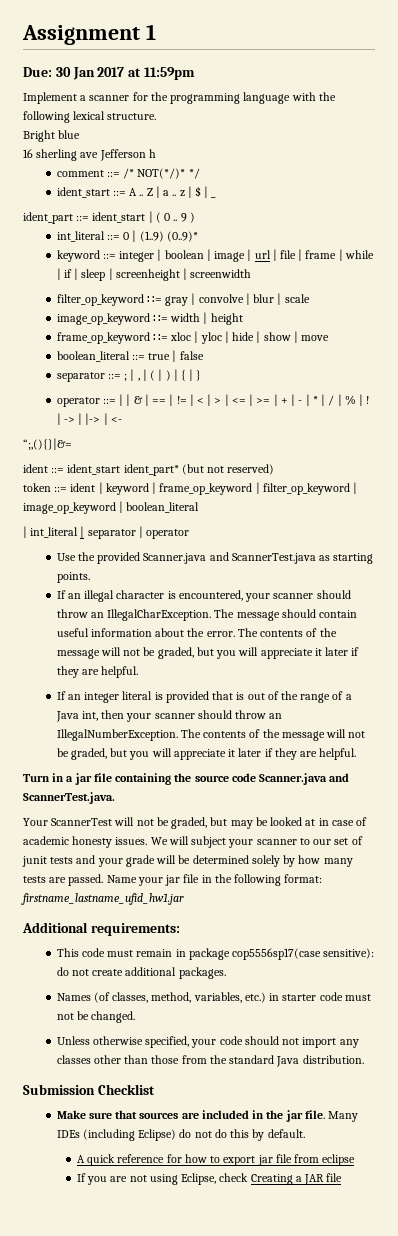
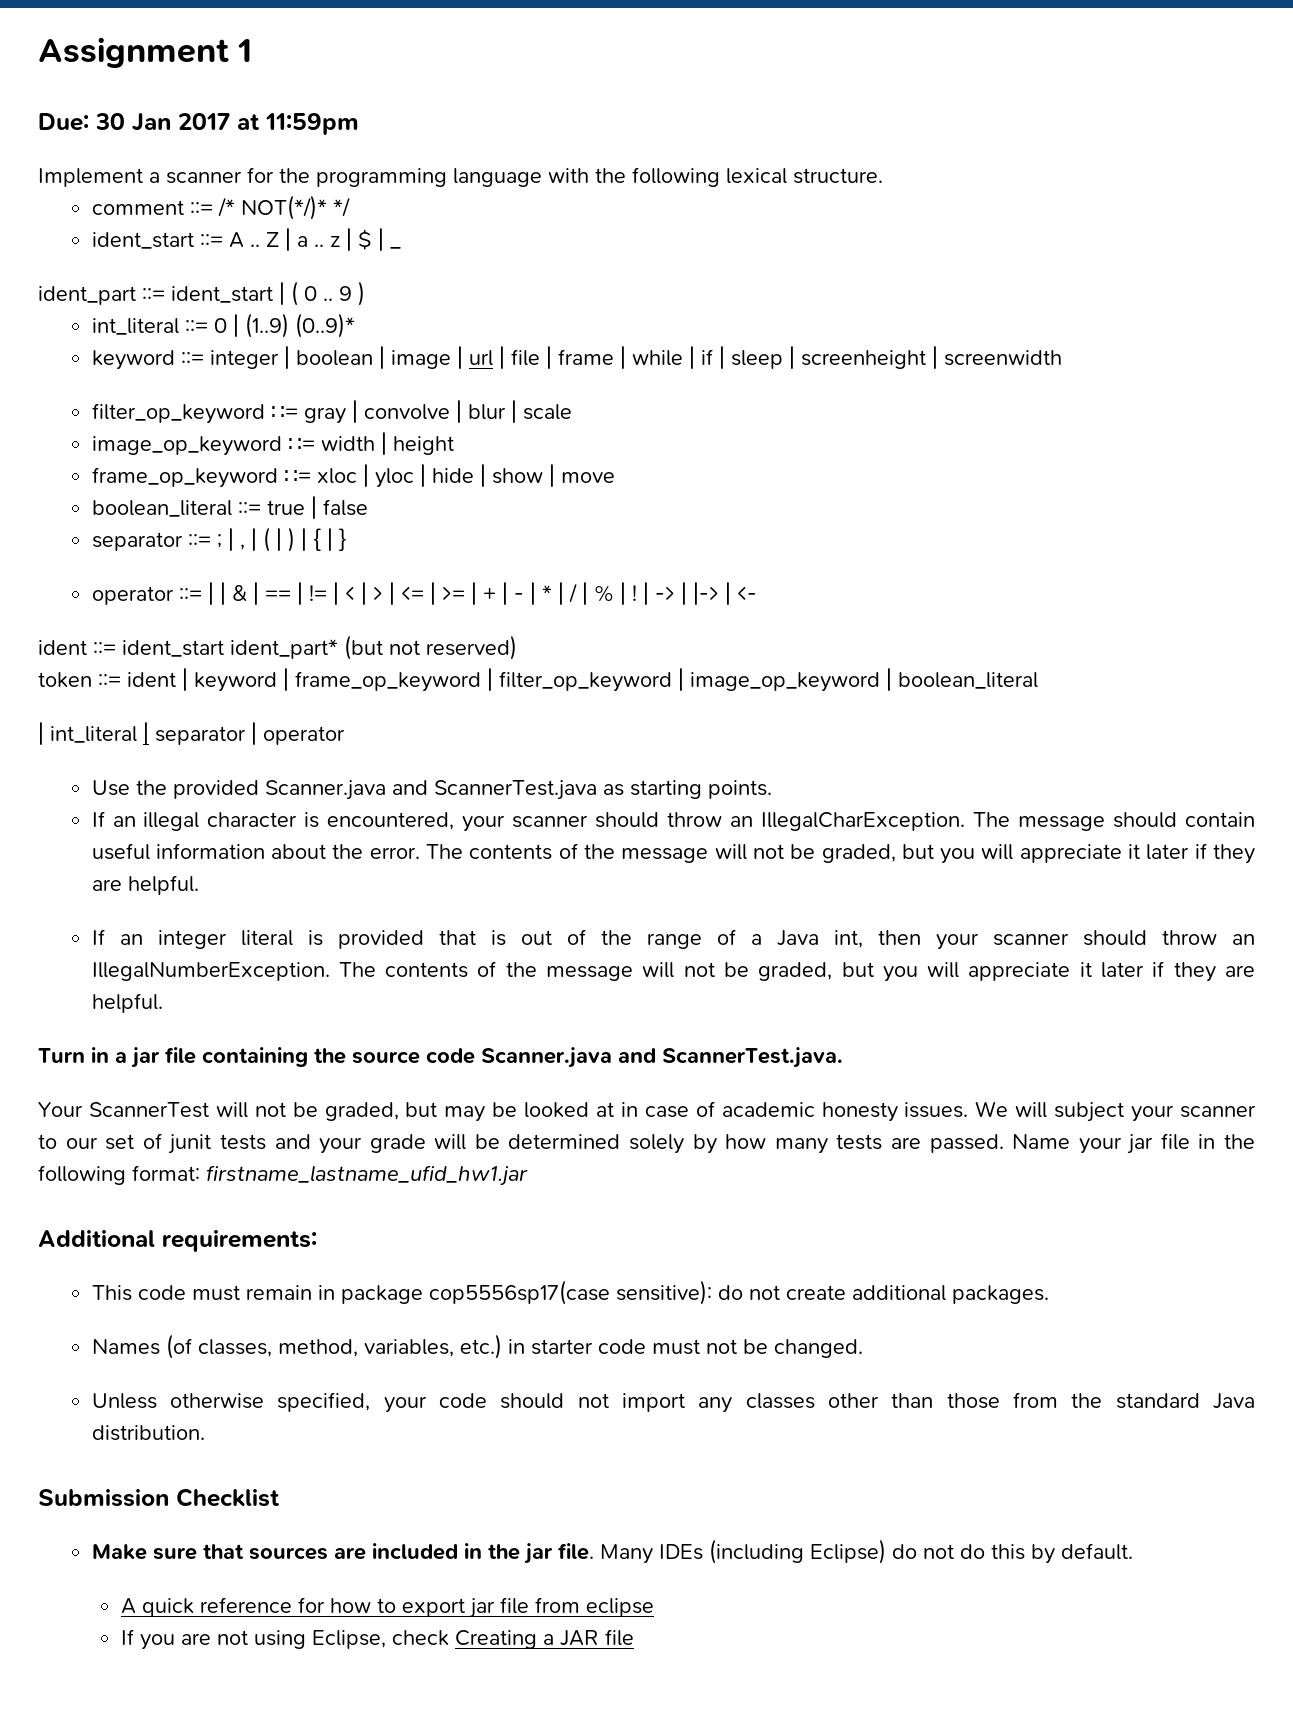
[23,130,81,142] [23,149,156,161] // Bright blue // 16 sherling ave Jefferson h -> (883, 176) none
[23,438,72,450] // “;,(){}|&= -> (757, 593) none

